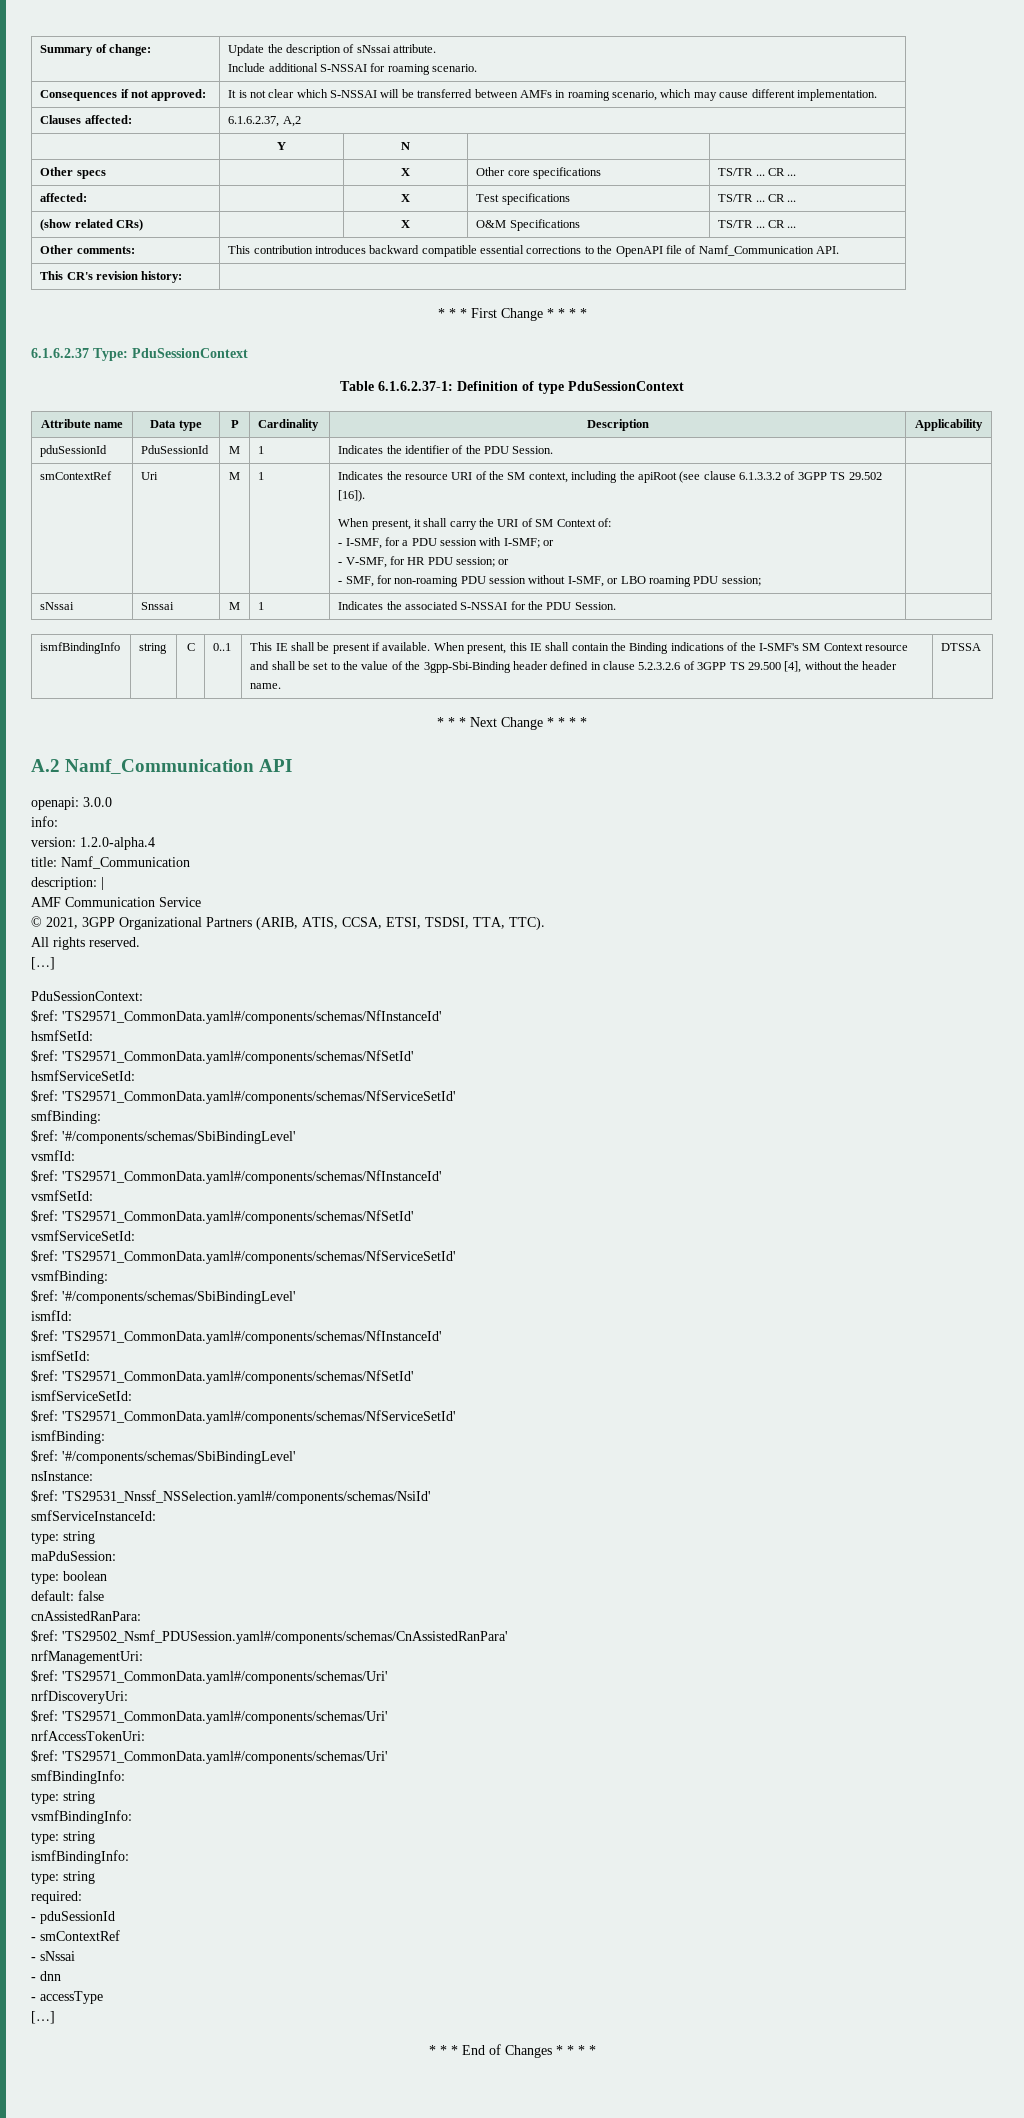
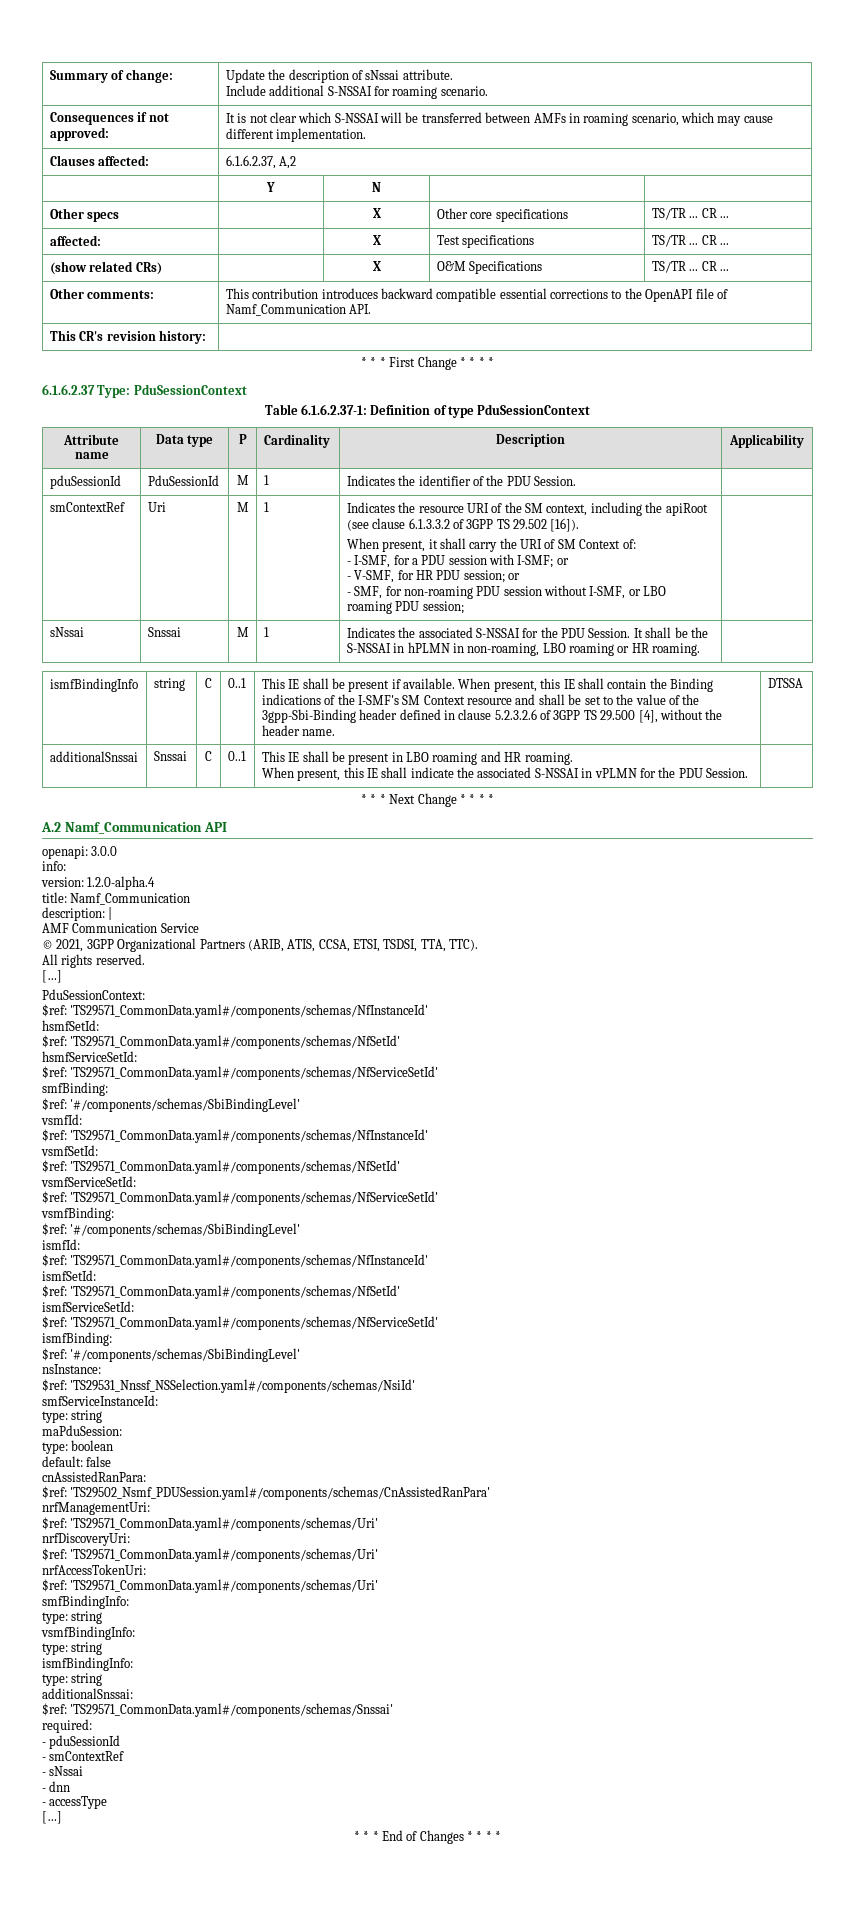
(616, 606) none -> [633,627,708,638] [346,642,701,656] It shall be the S-NSSAI in hPLMN in non-roaming, LBO roaming or HR roaming.
(982, 647) none -> [49,751,138,762] [153,751,187,761] [205,751,212,761] [227,751,246,761] [261,751,573,765] [261,767,749,781] // additionalSnssai | Snssai | C | 0..1 | This IE shall be present in LBO roaming and HR roaming. // When present, this IE shall indicate the associated S-NSSAI in vPLMN for the PDU Session. |
(95, 1877) none -> [42,1688,133,1699] [42,1703,394,1717] // additionalSnssai: // $ref: 'TS29571_CommonData.yaml#/components/schemas/Snssai'

